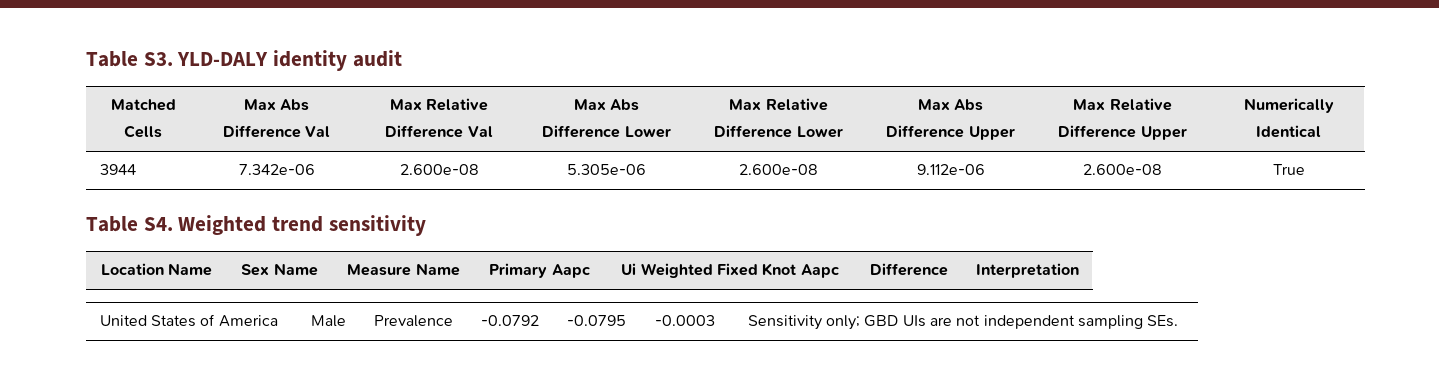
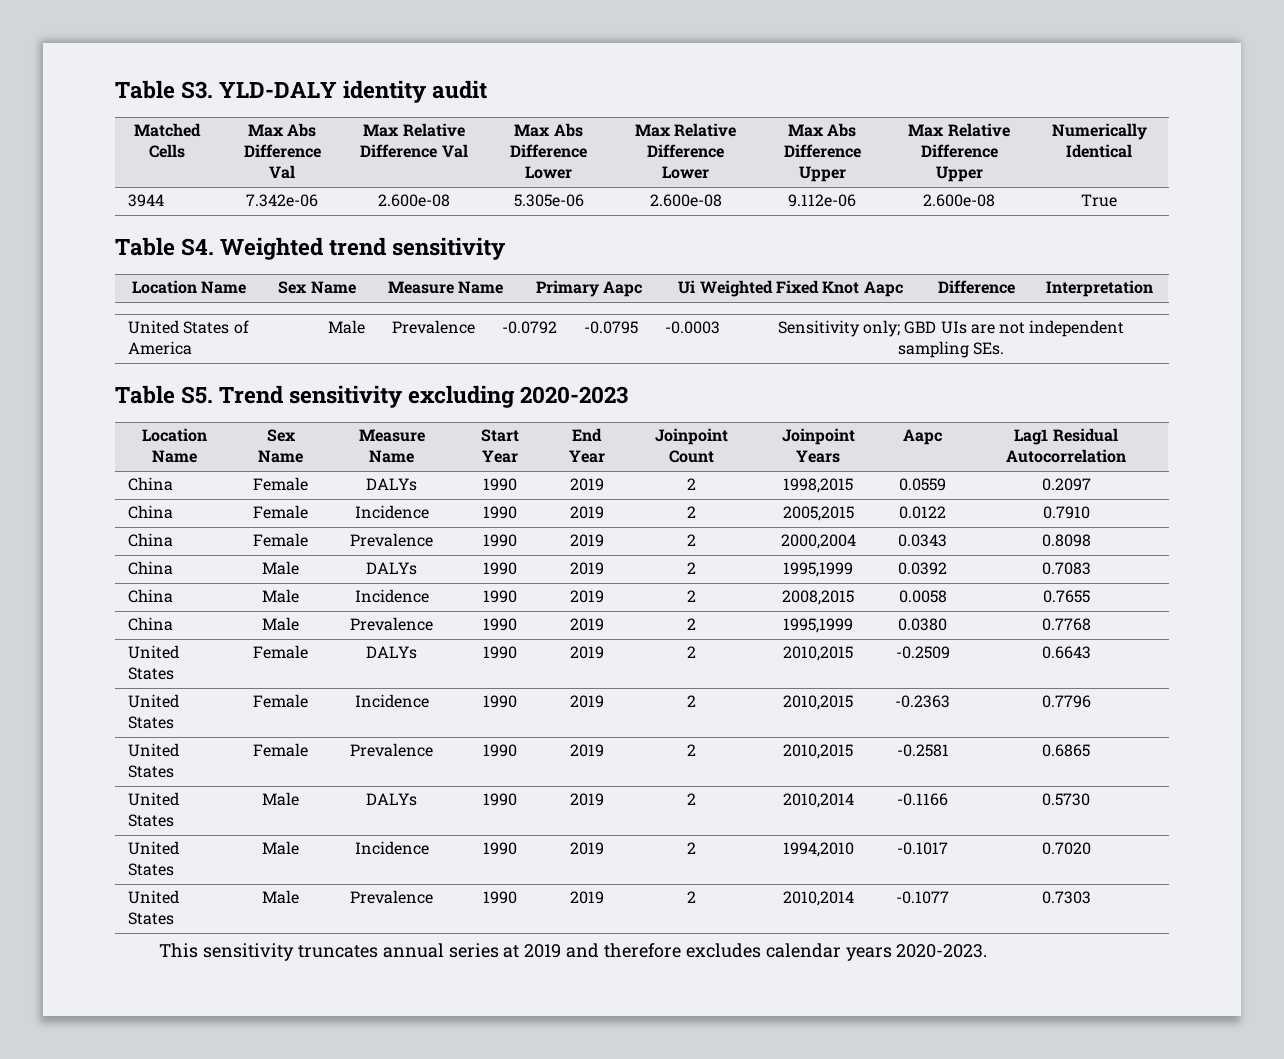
(1179, 321) none -> [115,385,629,408] [142,428,207,442] [152,450,197,463] [266,429,296,442] [258,450,303,463] [358,429,425,442] [369,450,414,463] [481,429,519,442] [482,450,518,463] [572,428,602,442] [568,450,605,463] [655,428,728,445] [669,450,714,463] [781,428,855,445] [796,450,840,463] [903,429,942,445] [1014,428,1118,445] [1006,449,1126,463] [128,477,174,491] [253,477,308,491] [366,478,417,491] [483,478,517,491] [569,478,604,491] [687,478,696,490] [783,478,853,493] [899,478,946,491] [1041,478,1091,491] [128,505,174,519] [253,505,308,519] [354,505,429,519] [483,506,517,519] [569,506,604,519] [687,506,696,518] [782,506,854,521] [899,506,946,519] [1042,506,1090,519] [128,533,174,547] [253,533,308,547] [350,533,433,547] [483,534,517,547] [569,534,604,547] [687,534,696,546] [780,534,856,549] [898,534,947,547] [1041,534,1091,547] [128,561,174,575] [262,561,299,575] [366,562,417,575] [483,562,517,575] [569,562,604,575] [687,562,696,574] [783,562,853,577] [898,562,947,575] [1041,562,1091,575] [128,589,174,603] [262,589,299,603] [354,589,429,603] [483,590,517,603] [569,590,604,603] [687,590,696,602] [782,590,854,605] [898,590,947,603] [1042,590,1090,603] [128,617,174,631] [262,617,299,631] [350,617,433,631] [483,618,517,631] [569,618,604,631] [687,618,696,630] [783,618,853,633] [898,618,947,631] [1041,618,1091,631] [128,645,180,659] [128,667,175,680] [253,645,308,659] [366,646,417,659] [483,646,517,659] [569,646,604,659] [687,646,696,658] [783,646,853,661] [895,646,950,659] [1041,646,1091,659] [128,694,180,708] [128,716,175,729] [253,694,308,708] [354,694,429,708] [483,695,517,708] [569,695,604,708] [687,695,696,707] [783,695,853,710] [895,695,950,708] [1041,695,1091,708] [128,743,180,757] [128,765,175,778] [253,743,308,757] [350,743,433,757] [483,744,517,757] [569,744,604,757] [687,744,696,756] [783,744,853,759] [896,744,949,757] [1042,744,1090,757] [128,792,180,806] [128,814,175,827] [262,792,299,806] [366,793,417,806] [483,793,517,806] [569,793,604,806] [687,793,696,805] [782,793,854,808] [897,793,948,806] [1042,793,1090,806] [128,841,180,855] [128,863,175,876] [262,841,299,855] [354,841,429,855] [483,842,517,855] [569,842,604,855] [687,842,696,854] [782,842,854,857] [897,842,948,855] [1041,842,1091,855] [128,890,180,904] [128,912,175,925] [262,890,299,904] [350,890,433,904] [483,891,517,904] [569,891,604,904] [687,891,696,903] [782,891,854,906] [896,891,949,904] [1041,891,1091,904] [159,943,988,961] // Table S5. Trend sensitivity excluding 2020-2023 // Location Name | Sex Name | Measure Name | Start Year | End Year | Joinpoint Count | Joinpoint Years | Aapc | Lag1 Residual Autocorrelation // China | Female | DALYs | 1990 | 2019 | 2 | 1998,2015 | 0.0559 | 0.2097 // China | Female | Incidence | 1990 | 2019 | 2 | 2005,2015 | 0.0122 | 0.7910 // China | Female | Prevalence | 1990 | 2019 | 2 | 2000,2004 | 0.0343 | 0.8098 // China | Male | DALYs | 1990 | 2019 | 2 | 1995,1999 | 0.0392 | 0.7083 // China | Male | Incidence | 1990 | 2019 | 2 | 2008,2015 | 0.0058 | 0.7655 // China | Male | Prevalence | 1990 | 2019 | 2 | 1995,1999 | 0.0380 | 0.7768 // United States | Female | DALYs | 1990 | 2019 | 2 | 2010,2015 | -0.2509 | 0.6643 // United States | Female | Incidence | 1990 | 2019 | 2 | 2010,2015 | -0.2363 | 0.7796 // United States | Female | Prevalence | 1990 | 2019 | 2 | 2010,2015 | -0.2581 | 0.6865 // United States | Male | DALYs | 1990 | 2019 | 2 | 2010,2014 | -0.1166 | 0.5730 // United States | Male | Incidence | 1990 | 2019 | 2 | 1994,2010 | -0.1017 | 0.7020 // United States | Male | Prevalence | 1990 | 2019 | 2 | 2010,2014 | -0.1077 | 0.7303 // This sensitivity truncates annual series at 2019 and therefore excludes calendar years 2020-2023.

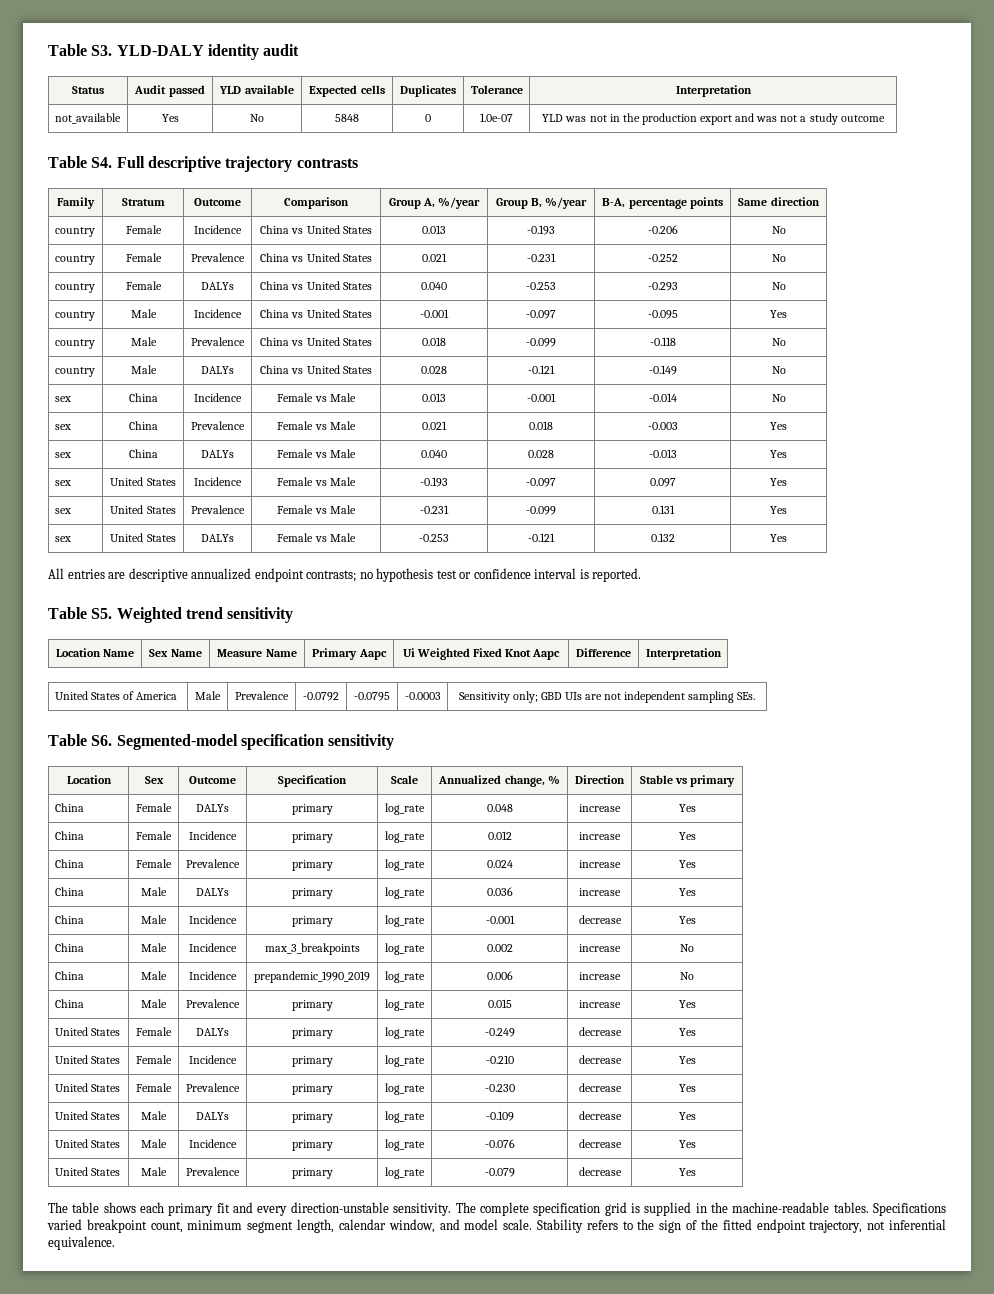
[133,123,201,137] [148,144,185,158] [247,123,317,137] [243,144,321,158] [269,165,295,179] [363,123,465,137] [360,144,468,158] [514,123,583,137] [510,144,587,158] [525,166,572,179] [634,123,737,137] [647,144,724,158] [662,166,709,179] [787,123,857,137] [783,144,861,158] [798,166,846,182] [908,123,1010,137] [920,144,998,158] [935,166,983,182] [1051,123,1147,140] [1066,144,1132,158] [128,194,165,207] [246,194,318,207] [378,194,450,207] [513,194,584,207] [649,194,722,207] [788,194,856,207] [923,194,995,207] [1081,194,1117,207] [115,237,215,256] Matched Cells | Max Abs Difference Val | Max Relative Difference Val | Max Abs Difference Lower | Max Relative Difference Lower | Max Abs Difference Upper | Max Relative Difference Upper | Numerically Identical // 3944 | 7.342e-06 | 2.600e-08 | 5.305e-06 | 2.600e-08 | 9.112e-06 | 2.600e-08 | True // Table S4. -> [72,86,104,94] [134,85,205,97] [219,85,294,94] [309,85,385,97] [400,85,456,97] [470,85,523,94] [675,85,752,97] [54,113,121,124] [161,114,179,122] [250,114,264,122] [335,114,359,122] [425,114,431,122] [480,113,513,122] [542,113,885,125] [48,156,358,172] [57,197,95,209] [121,198,165,206] [194,198,241,206] [284,197,349,209] [388,197,481,209] [495,197,588,209] [602,197,723,209] [738,197,820,206] [54,227,95,237] [125,225,162,234] [194,225,242,234] [260,225,372,234] [422,225,446,234] [527,225,555,235] [647,225,678,234] [771,226,786,234] [54,255,95,265] [125,253,162,262] [191,253,245,262] [260,253,372,262] [422,253,447,262] [527,253,556,262] [647,254,678,262] [771,254,786,262] [54,283,95,293] [125,281,162,290] [201,282,234,290] [260,281,372,290] [421,282,447,290] [526,282,556,290] [647,282,678,291] [771,282,786,290] [54,311,95,321] [130,309,157,318] [194,309,242,318] [260,309,372,318] [420,309,449,318] [526,310,556,319] [647,310,678,319] [770,310,787,318] [54,339,95,349] [130,337,157,346] [191,337,245,346] [260,337,372,346] [422,337,446,346] [526,338,556,347] [649,337,676,346] [771,338,786,346] [54,367,95,377] [130,365,157,374] [201,366,234,374] [260,365,372,374] [421,366,447,374] [528,365,555,374] [648,365,677,375] [771,366,786,374] [54,396,71,402] [128,393,158,402] [194,393,242,402] [277,393,356,402] [422,393,446,402] [527,393,556,402] [648,393,677,402] [771,394,786,402] [54,424,71,430] [128,421,158,430] [191,421,245,430] [277,421,356,430] [422,421,447,430] [529,421,553,430] [647,422,678,430] [770,422,787,430] [54,452,71,458] [128,449,158,458] [201,450,234,458] [277,449,356,458] [421,450,447,458] [528,450,554,458] [648,449,677,458] [770,450,787,458] [54,480,71,486] [110,477,176,486] [194,477,242,486] [277,477,356,486] [420,477,448,487] [526,478,556,487] [649,478,676,487] [770,478,787,486] [54,508,71,514] [110,505,176,514] [191,505,245,514] [277,505,356,514] [420,505,449,514] [526,506,556,515] [651,505,675,514] [770,506,787,514] [54,536,71,542] [110,533,176,542] [201,534,234,542] [277,533,356,542] [419,534,449,542] [528,533,555,542] [650,533,675,542] [770,534,787,542] [48,568,642,582] [48,607,113,619] Status | Audit passed | YLD available | Expected cells | Duplicates | Tolerance | Interpretation // not_available | Yes | No | 5848 | 0 | 1.0e-07 | YLD was not in the production export and was not a study outcome // Table S4. Full descriptive trajectory contrasts // Family | Stratum | Outcome | Comparison | Group A, %/year | Group B, %/year | B-A, percentage points | Same direction // country | Female | Incidence | China vs United States | 0.013 | -0.193 | -0.206 | No // country | Female | Prevalence | China vs United States | 0.021 | -0.231 | -0.252 | No // country | Female | DALYs | China vs United States | 0.040 | -0.253 | -0.293 | No // country | Male | Incidence | China vs United States | -0.001 | -0.097 | -0.095 | Yes // country | Male | Prevalence | China vs United States | 0.018 | -0.099 | -0.118 | No // country | Male | DALYs | China vs United States | 0.028 | -0.121 | -0.149 | No // sex | China | Incidence | Female vs Male | 0.013 | -0.001 | -0.014 | No // sex | China | Prevalence | Female vs Male | 0.021 | 0.018 | -0.003 | Yes // sex | China | DALYs | Female vs Male | 0.040 | 0.028 | -0.013 | Yes // sex | United States | Incidence | Female vs Male | -0.193 | -0.097 | 0.097 | Yes // sex | United States | Prevalence | Female vs Male | -0.231 | -0.099 | 0.131 | Yes // sex | United States | DALYs | Female vs Male | -0.253 | -0.121 | 0.132 | Yes // All entries are descriptive annualized endpoint contrasts; no hypothesis test or confidence interval is reported. // Table S5.
[181,385,629,408] [142,428,207,442] [152,450,197,463] [266,429,296,442] [258,450,303,463] [358,429,425,442] [369,450,414,463] [481,429,519,442] [482,450,518,463] [572,428,602,442] [568,450,605,463] [655,428,728,445] [669,450,714,463] [781,428,855,445] [796,450,840,463] [903,429,942,445] [1014,428,1118,445] [1006,449,1126,463] [128,477,174,491] [253,477,308,491] [366,478,417,491] [483,478,517,491] [569,478,604,491] [687,478,696,490] [783,478,853,493] [899,478,946,491] [1041,478,1091,491] [128,505,174,519] [253,505,308,519] [354,505,429,519] [483,506,517,519] [569,506,604,519] [687,506,696,518] [782,506,854,521] [899,506,946,519] [1042,506,1090,519] [128,533,174,547] [253,533,308,547] [350,533,433,547] [483,534,517,547] [569,534,604,547] [687,534,696,546] [780,534,856,549] [898,534,947,547] [1041,534,1091,547] [128,561,174,575] [262,561,299,575] [366,562,417,575] [483,562,517,575] [569,562,604,575] [687,562,696,574] [783,562,853,577] [898,562,947,575] [1041,562,1091,575] [128,589,174,603] [262,589,299,603] [354,589,429,603] [483,590,517,603] [569,590,604,603] [687,590,696,602] [782,590,854,605] [898,590,947,603] [1042,590,1090,603] [128,617,174,631] [262,617,299,631] [350,617,433,631] [483,618,517,631] [569,618,604,631] [687,618,696,630] [783,618,853,633] [898,618,947,631] [1041,618,1091,631] [128,645,180,659] [128,667,175,680] [253,645,308,659] [366,646,417,659] [483,646,517,659] [569,646,604,659] [687,646,696,658] [783,646,853,661] [895,646,950,659] [1041,646,1091,659] [128,694,180,708] [128,716,175,729] [253,694,308,708] [354,694,429,708] [483,695,517,708] [569,695,604,708] [687,695,696,707] [783,695,853,710] [895,695,950,708] [1041,695,1091,708] [128,743,180,757] [128,765,175,778] [253,743,308,757] [350,743,433,757] [483,744,517,757] [569,744,604,757] [687,744,696,756] [783,744,853,759] [896,744,949,757] [1042,744,1090,757] [128,792,180,806] [128,814,175,827] [262,792,299,806] [366,793,417,806] [483,793,517,806] [569,793,604,806] [687,793,696,805] [782,793,854,808] [897,793,948,806] [1042,793,1090,806] [128,841,180,855] [128,863,175,876] [262,841,299,855] [354,841,429,855] [483,842,517,855] [569,842,604,855] [687,842,696,854] [782,842,854,857] [897,842,948,855] [1041,842,1091,855] [128,890,180,904] [128,912,175,925] [262,890,299,904] [350,890,433,904] [483,891,517,904] [569,891,604,904] [687,891,696,903] [782,891,854,906] [896,891,949,904] [1041,891,1091,904] [159,943,988,961] S5. Trend sensitivity excluding 2020-2023 // Location Name | Sex Name | Measure Name | Start Year | End Year | Joinpoint Count | Joinpoint Years | Aapc | Lag1 Residual Autocorrelation // China | Female | DALYs | 1990 | 2019 | 2 | 1998,2015 | 0.0559 | 0.2097 // China | Female | Incidence | 1990 | 2019 | 2 | 2005,2015 | 0.0122 | 0.7910 // China | Female | Prevalence | 1990 | 2019 | 2 | 2000,2004 | 0.0343 | 0.8098 // China | Male | DALYs | 1990 | 2019 | 2 | 1995,1999 | 0.0392 | 0.7083 // China | Male | Incidence | 1990 | 2019 | 2 | 2008,2015 | 0.0058 | 0.7655 // China | Male | Prevalence | 1990 | 2019 | 2 | 1995,1999 | 0.0380 | 0.7768 // United States | Female | DALYs | 1990 | 2019 | 2 | 2010,2015 | -0.2509 | 0.6643 // United States | Female | Incidence | 1990 | 2019 | 2 | 2010,2015 | -0.2363 | 0.7796 // United States | Female | Prevalence | 1990 | 2019 | 2 | 2010,2015 | -0.2581 | 0.6865 // United States | Male | DALYs | 1990 | 2019 | 2 | 2010,2014 | -0.1166 | 0.5730 // United States | Male | Incidence | 1990 | 2019 | 2 | 1994,2010 | -0.1017 | 0.7020 // United States | Male | Prevalence | 1990 | 2019 | 2 | 2010,2014 | -0.1077 | 0.7303 // This sensitivity truncates annual series at 2019 and therefore excludes calendar years 2020-2023. -> [91,734,395,750] [66,775,112,784] [144,776,164,784] [189,776,236,784] [278,775,347,787] [391,775,418,784] [438,775,560,787] [575,775,625,784] [639,775,736,787] [54,803,84,812] [136,803,172,812] [196,804,229,812] [291,804,333,815] [385,803,425,815] [486,804,513,812] [579,804,621,812] [678,804,696,812] [54,831,84,840] [136,831,172,840] [189,831,237,840] [291,832,333,843] [385,831,425,843] [487,831,512,840] [579,832,621,840] [678,832,696,840] [54,859,84,868] [136,859,172,868] [186,859,240,868] [291,860,333,871] [385,859,425,871] [486,860,513,868] [579,860,621,868] [678,860,696,868] [54,887,84,896] [141,887,167,896] [196,888,229,896] [291,888,333,899] [385,887,425,899] [486,887,513,896] [579,888,621,896] [678,888,696,896] [54,915,84,924] [141,915,167,924] [189,915,237,924] [291,916,333,927] [385,915,425,927] [485,915,515,924] [578,915,622,924] [678,916,696,924] [54,943,84,952] [141,943,167,952] [189,943,237,952] [264,943,360,955] [385,943,425,955] [486,944,513,952] [579,944,621,952] [680,944,694,952] [54,971,84,980] [141,971,167,980] [189,971,237,980] [254,971,370,983] [385,971,425,983] [486,971,513,980] [579,972,621,980] [680,972,694,980] [54,999,84,1008] [141,999,167,1008] [186,999,240,1008] [291,1000,333,1011] [385,999,425,1011] [487,999,512,1008] [579,1000,621,1008] [678,1000,696,1008] [54,1027,121,1036] [136,1027,172,1036] [196,1028,229,1036] [291,1028,333,1039] [385,1027,425,1039] [484,1028,515,1037] [578,1027,622,1036] [678,1028,696,1036] [54,1055,121,1064] [136,1055,172,1064] [189,1055,237,1064] [291,1056,333,1067] [385,1055,425,1067] [485,1055,514,1064] [578,1055,622,1064] [678,1056,696,1064] [54,1083,121,1092] [136,1083,172,1092] [186,1083,240,1092] [291,1084,333,1095] [385,1083,425,1095] [484,1084,515,1092] [578,1083,622,1092] [678,1084,696,1092] [54,1111,121,1120] [141,1111,167,1120] [196,1112,229,1120] [291,1112,333,1123] [385,1111,425,1123] [485,1111,514,1121] [578,1111,622,1120] [678,1112,696,1120] [54,1139,121,1148] [141,1139,167,1148] [189,1139,237,1148] [291,1140,333,1151] [385,1139,425,1151] [484,1139,515,1148] [578,1139,622,1148] [678,1140,696,1148] [54,1167,121,1176] [141,1167,167,1176] [186,1167,240,1176] [291,1168,333,1179] [385,1167,425,1179] [484,1168,515,1177] [578,1167,622,1176] [678,1168,696,1176] [48,1202,947,1216] [47,1219,947,1233] [48,1236,115,1250] S6. Segmented-model specification sensitivity // Location | Sex | Outcome | Specification | Scale | Annualized change, % | Direction | Stable vs primary // China | Female | DALYs | primary | log_rate | 0.048 | increase | Yes // China | Female | Incidence | primary | log_rate | 0.012 | increase | Yes // China | Female | Prevalence | primary | log_rate | 0.024 | increase | Yes // China | Male | DALYs | primary | log_rate | 0.036 | increase | Yes // China | Male | Incidence | primary | log_rate | -0.001 | decrease | Yes // China | Male | Incidence | max_3_breakpoints | log_rate | 0.002 | increase | No // China | Male | Incidence | prepandemic_1990_2019 | log_rate | 0.006 | increase | No // China | Male | Prevalence | primary | log_rate | 0.015 | increase | Yes // United States | Female | DALYs | primary | log_rate | -0.249 | decrease | Yes // United States | Female | Incidence | primary | log_rate | -0.210 | decrease | Yes // United States | Female | Prevalence | primary | log_rate | -0.230 | decrease | Yes // United States | Male | DALYs | primary | log_rate | -0.109 | decrease | Yes // United States | Male | Incidence | primary | log_rate | -0.076 | decrease | Yes // United States | Male | Prevalence | primary | log_rate | -0.079 | decrease | Yes // The table shows each primary fit and every direction-unstable sensitivity. The complete specification grid is supplied in the machine-readable tables. Specifications varied breakpoint count, minimum segment length, calendar window, and model scale. Stability refers to the sign of the fitted endpoint trajectory, not inferential equivalence.

